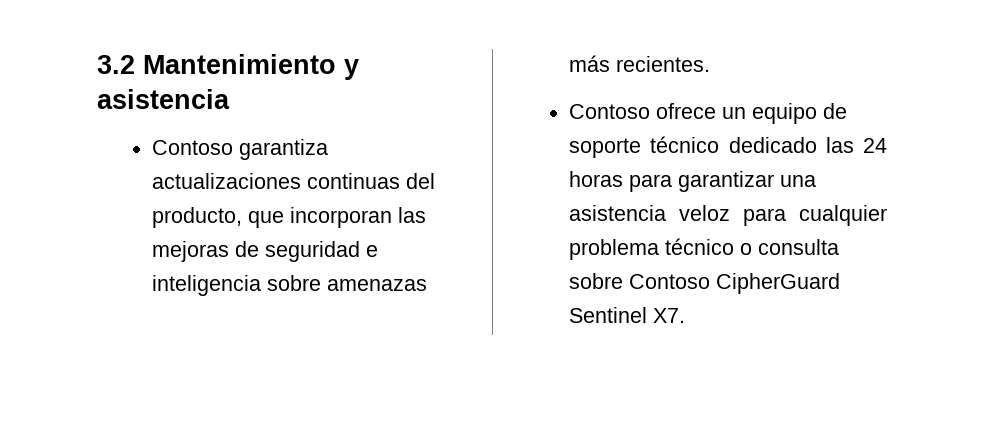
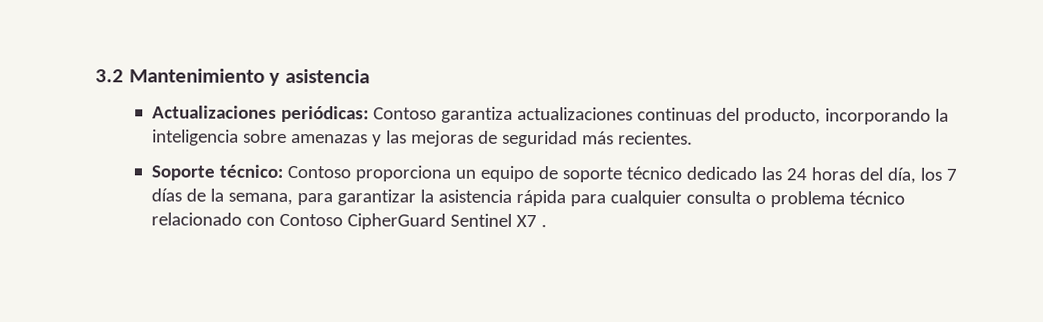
(230, 99) none -> [151,105,369,123] Actualizaciones periódicas:
[248,207,427,228] [152,241,379,262] [152,275,428,296] [569,55,711,72] [569,103,717,119] que incorporan las mejoras de seguridad e inteligencia sobre amenazas más recientes. // Contoso ofrece -> [824,108,949,125] [151,129,693,148] [150,164,451,182] incorporando la inteligencia sobre amenazas y las mejoras de seguridad más recientes. // Soporte técnico: Contoso proporciona
[629,171,817,192] [569,205,887,226] [569,238,840,260] [569,273,624,289] para garantizar una asistencia veloz para cualquier problema técnico o consulta sobre -> [858,167,957,184] [150,188,905,208] [150,212,275,226] del día, los 7 días de la semana, para garantizar la asistencia rápida para cualquier consulta o problema técnico relacionado con
[653,308,686,323] X7. -> [515,214,547,228] X7 .

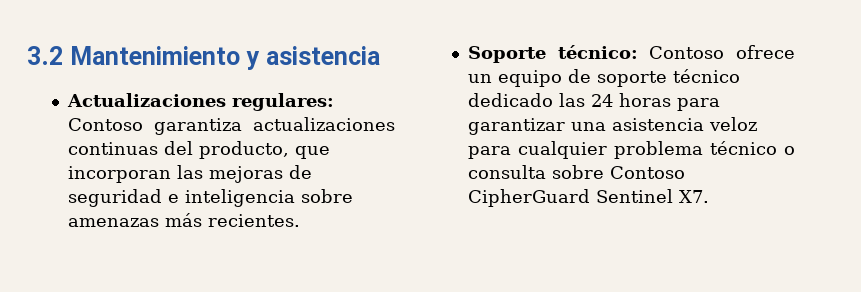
[280,105,369,123] periódicas: -> [232,93,335,111] regulares:
[824,108,949,125] [151,129,578,148] incorporando la inteligencia sobre amenazas y las mejoras de seguridad -> [295,146,331,159] [68,165,313,183] [68,189,354,207] [68,218,160,227] que incorporan las mejoras de seguridad e inteligencia sobre amenazas
[354,165,451,182] proporciona -> [736,45,795,59] ofrece
[858,167,957,184] [150,188,905,208] [150,212,275,226] del día, los 7 días de la semana, para garantizar la asistencia rápida para cualquier consulta o problema técnico relacionado con -> [677,98,721,111] [468,117,758,135] [468,141,795,159] [468,165,605,179] para garantizar una asistencia veloz para cualquier problema técnico o consulta sobre
[515,214,547,228] X7 . -> [679,190,710,203] X7.

